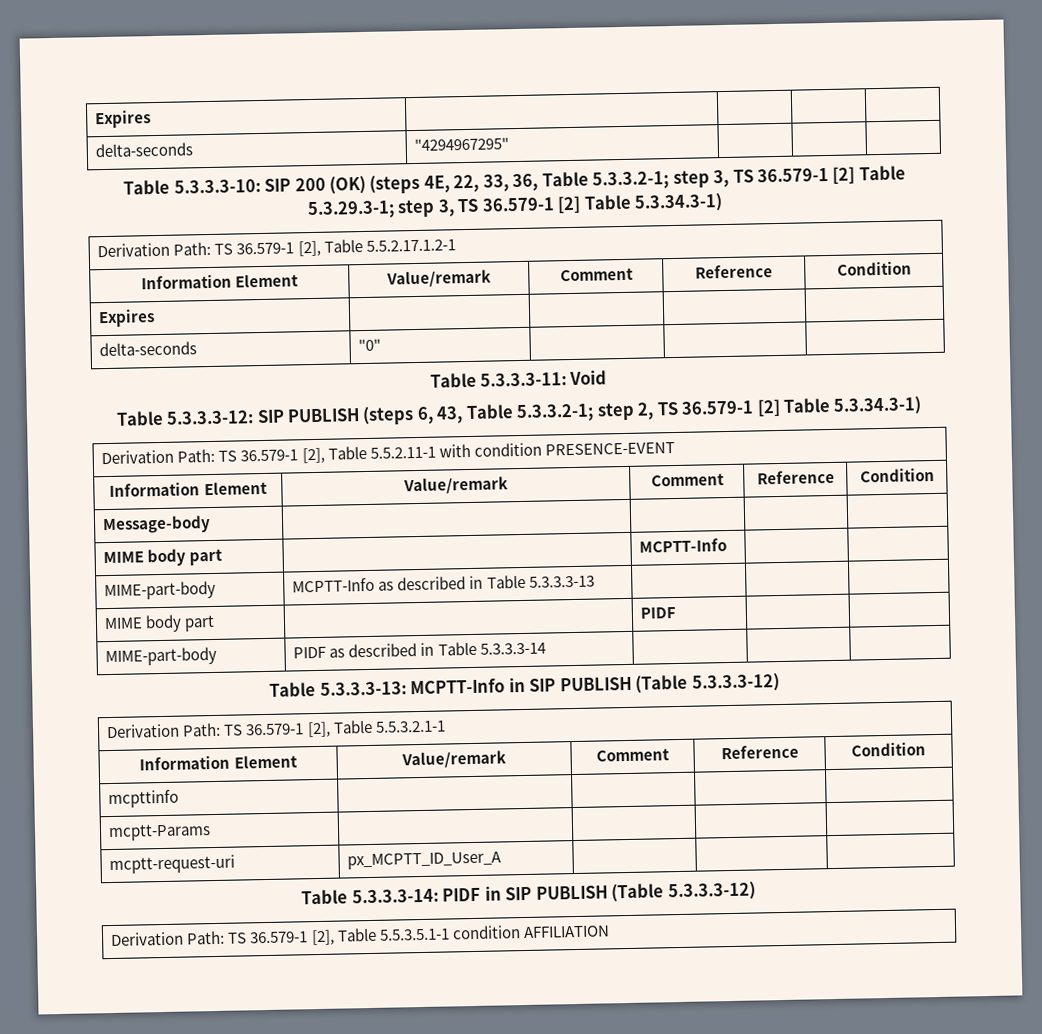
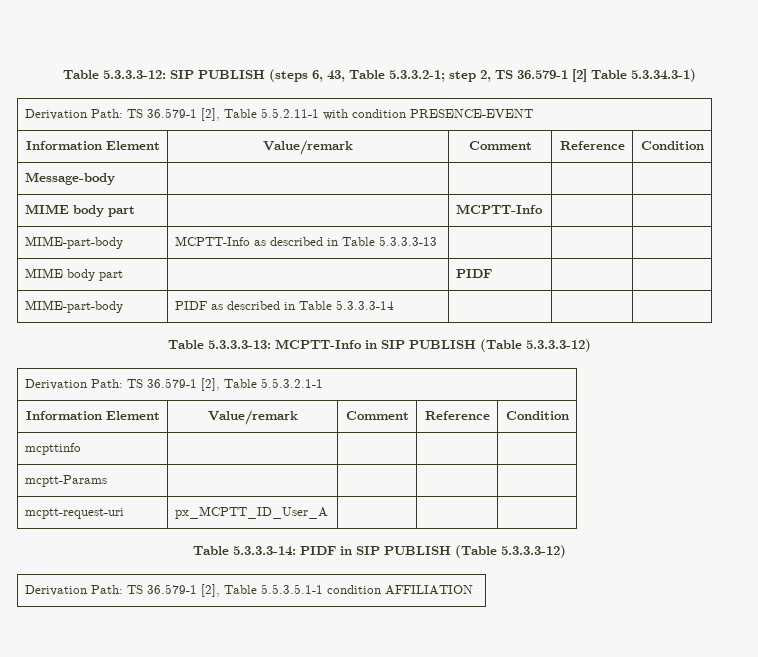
[95,110,152,129] [95,142,194,158] [414,137,510,151] [123,165,906,195] [306,193,724,220] [97,239,456,258] [140,273,300,290] [386,269,491,288] [559,267,634,282] [695,264,773,279] [836,261,912,276] [98,309,156,328] [99,341,198,357] [358,338,382,352] [429,370,608,388] Expires | | | | // delta-seconds | "4294967295" | | | // Table 5.3.3.3-10: SIP 200 (OK) (steps 4E, 22, 33, 36, Table 5.3.3.2-1; step 3, TS 36.579-1 [2] Table 5.3.29.3-1; step 3, TS 36.579-1 [2] Table 5.3.34.3-1) // Derivation Path: TS 36.579-1 [2], Table 5.5.2.17.1.2-1 // Information Element | Value/remark | Comment | Reference | Condition // Expires | | | | // delta-seconds | "0" | | | // Table 5.3.3.3-11: Void // -> (62, 74) none

